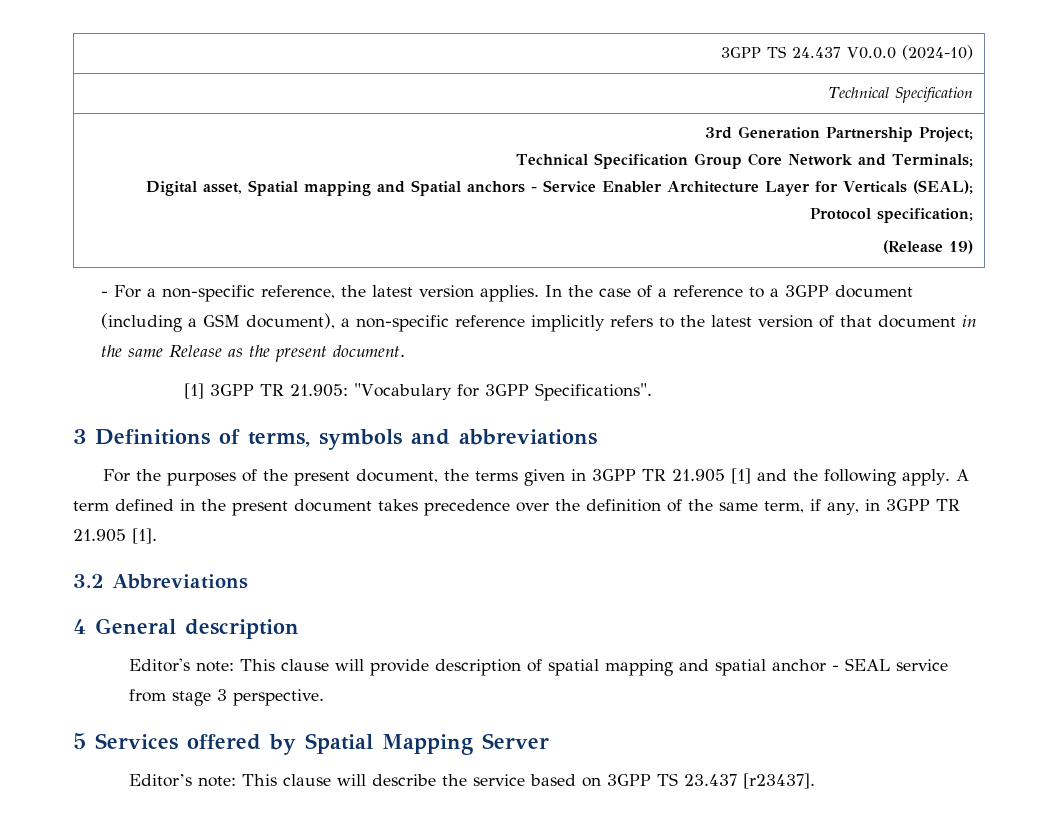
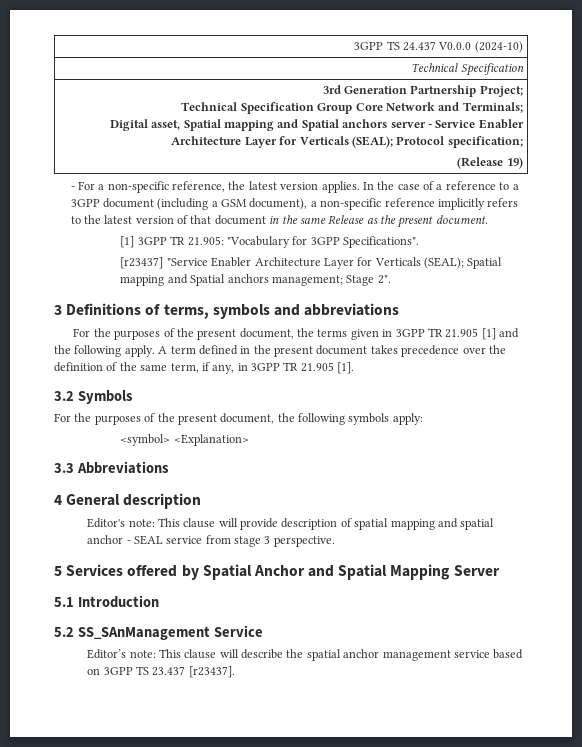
(525, 187) none -> [390,122,426,128] server
(653, 392) none -> [120,257,503,269] [120,274,391,286] // [r23437] "Service Enabler Architecture Layer for Verticals (SEAL); Spatial mapping and Spatial anchors management; Stage 2".
(104, 581) none -> [77,390,133,404] [54,413,423,425] [120,434,249,446] [54,463,74,473] Symbols // For the purposes of the present document, the following symbols apply: // <symbol> <Explanation> // 3.3
(373, 743) none -> [253,564,388,580] Anchor and Spatial
(549, 741) none -> [54,595,159,608] [54,625,263,640] // 5.1 Introduction // 5.2 SS_SAnManagement Service
(467, 780) none -> [306,649,451,661] spatial anchor management

